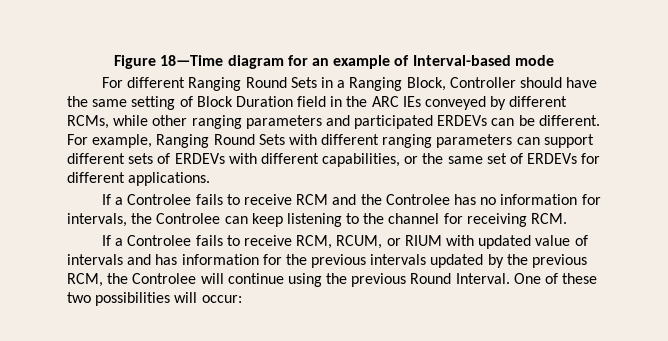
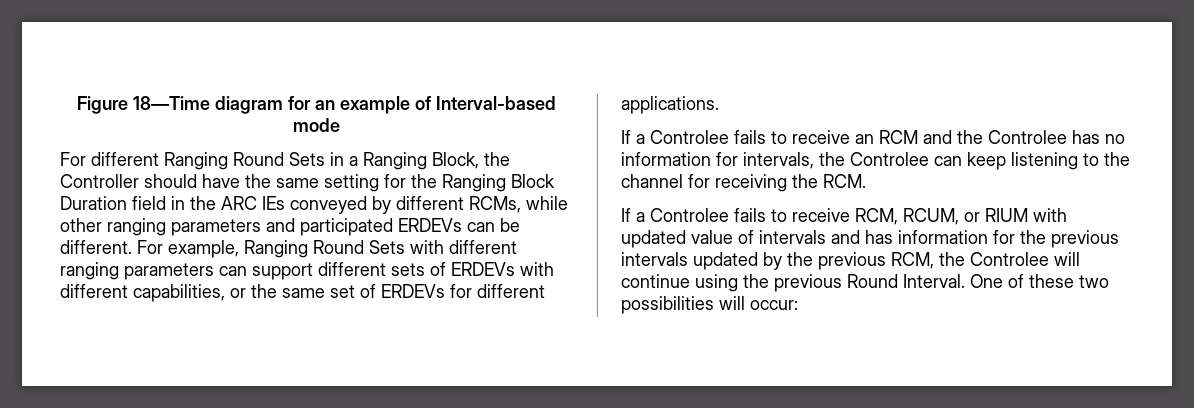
(446, 84) none -> [484,152,510,166] the
[179,96,193,107] of -> [384,174,506,192] for the Ranging
(293, 199) none -> [855,134,874,144] an
(527, 220) none -> [792,174,818,188] the

